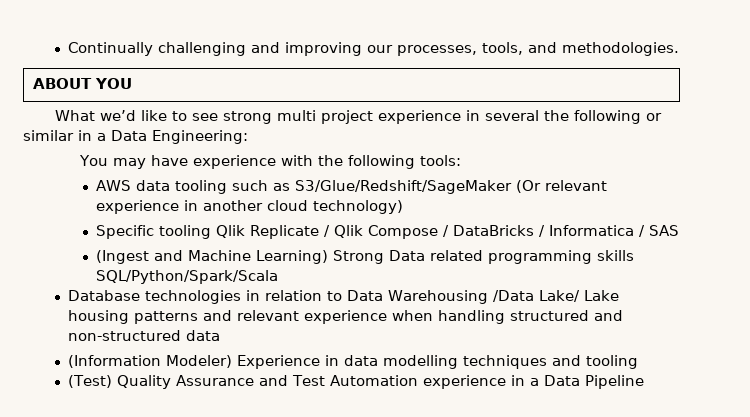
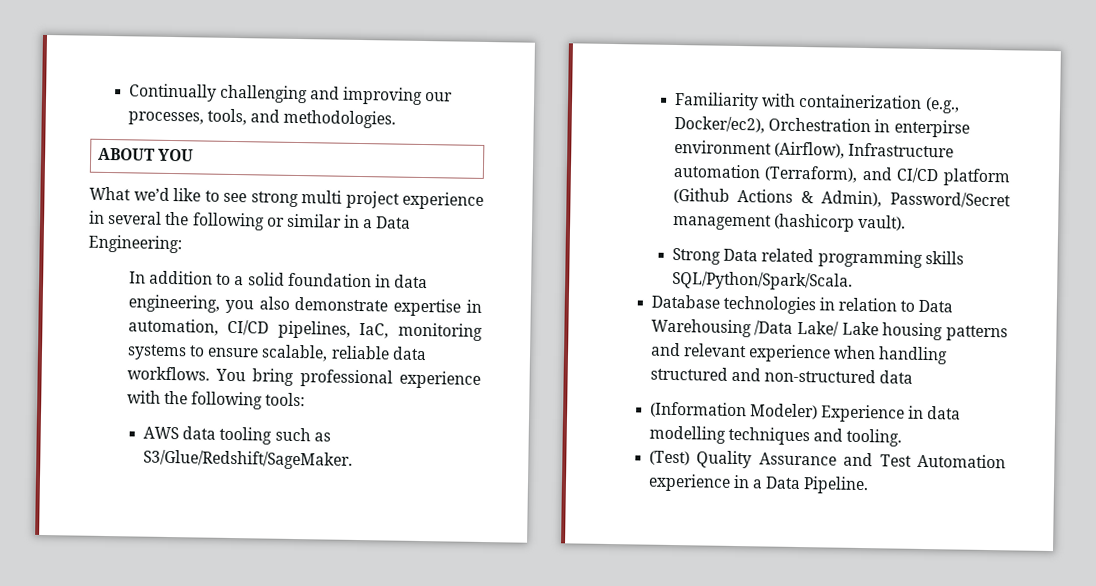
[79,155,189,169] You may have -> [128,270,429,289] [127,294,482,317] [127,318,483,341] [126,344,427,362] [126,366,393,388] In addition to a solid foundation in data engineering, you also demonstrate expertise in automation, CI/CD pipelines, IaC, monitoring systems to ensure scalable, reliable data workflows. You bring professional
[295,180,608,194] [96,200,404,214] [96,225,680,239] [96,250,329,264] S3/Glue/Redshift/SageMaker (Or relevant experience in another cloud technology) // Specific tooling Qlik Replicate / Qlik Compose / DataBricks / Informatica / SAS // (Ingest and Machine Learning) -> [142,449,353,470] [673,91,960,114] [673,115,970,138] [673,139,955,159] [672,163,1011,187] [672,187,1011,209] [672,213,907,232] S3/Glue/Redshift/SageMaker. // Familiarity with containerization (e.g., Docker/ec2), Orchestration in enterpirse environment (Airflow), Infrastructure automation (Terraform), and CI/CD platform (Github Actions & Admin), Password/Secret management (hashicorp vault). //
[96,270,279,284] SQL/Python/Spark/Scala -> [671,270,853,291] SQL/Python/Spark/Scala.
[585,355,638,369] tooling -> [846,428,903,447] tooling.
[584,375,644,389] Pipeline -> [803,476,870,495] Pipeline.

